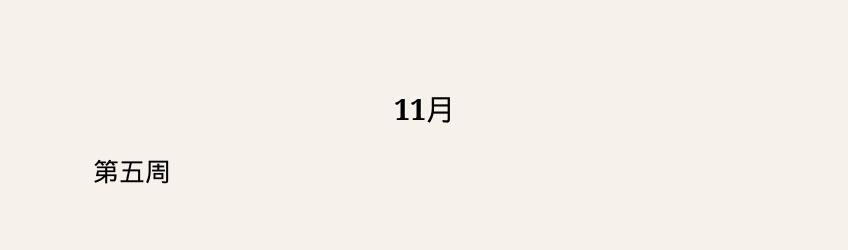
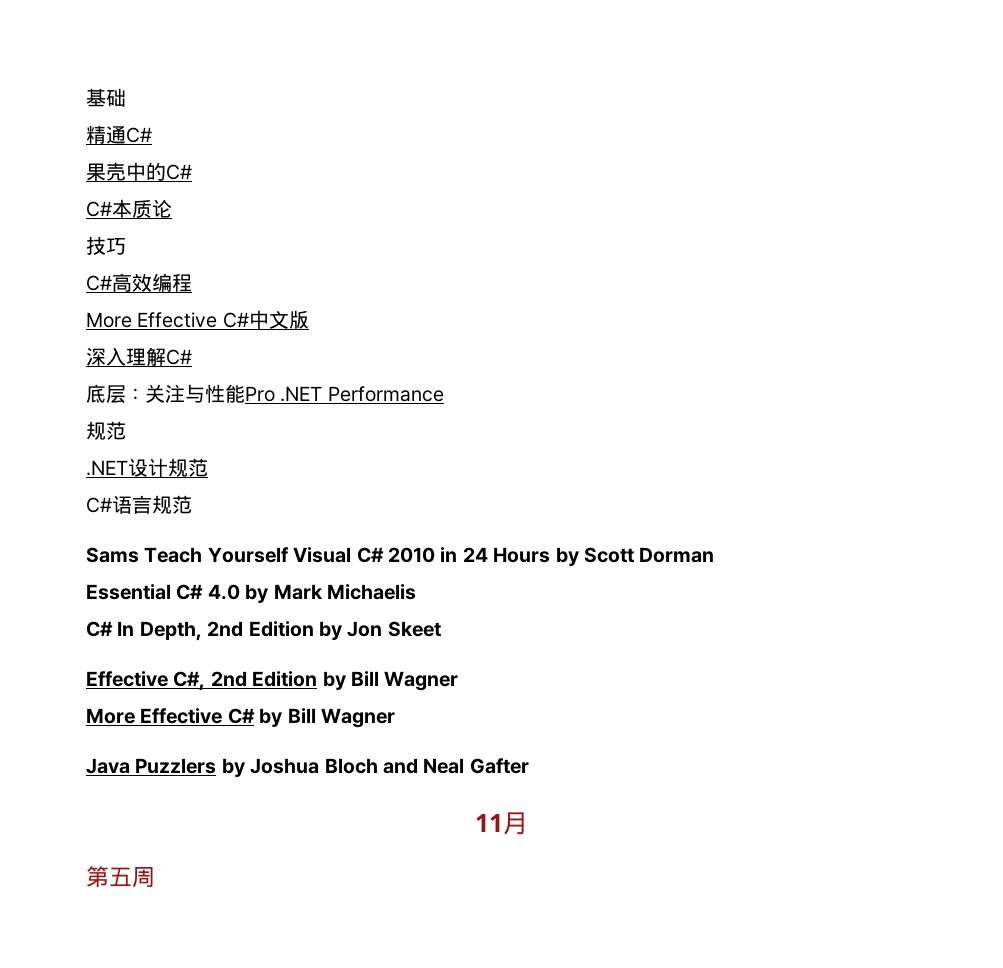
(393, 109) none -> [86,88,126,107] [86,125,152,144] [86,162,192,181] [86,199,172,218] [86,236,126,255] [86,273,192,292] [86,310,309,329] [86,347,192,366] [86,384,444,404] [86,421,126,440] [86,458,208,477] [86,495,192,514] [86,547,715,566] [86,584,416,603] [86,621,441,641] [86,671,459,691] [86,708,395,728] [86,758,529,777] 基础 // 精通C# // 果壳中的C# // C#本质论 // 技巧 // C#高效编程 // More Effective C#中文版 // 深入理解C# // 底层：关注与性能Pro .NET Performance // 规范 // .NET设计规范 // C#语言规范 // Sams Teach Yourself Visual C# 2010 in 24 Hours by Scott Dorman // Essential C# 4.0 by Mark Michaelis // C# In Depth, 2nd Edition by Jon Skeet // Effective C#, 2nd Edition by Bill Wagner // More Effective C# by Bill Wagner // Java Puzzlers by Joshua Bloch and Neal Gafter //

